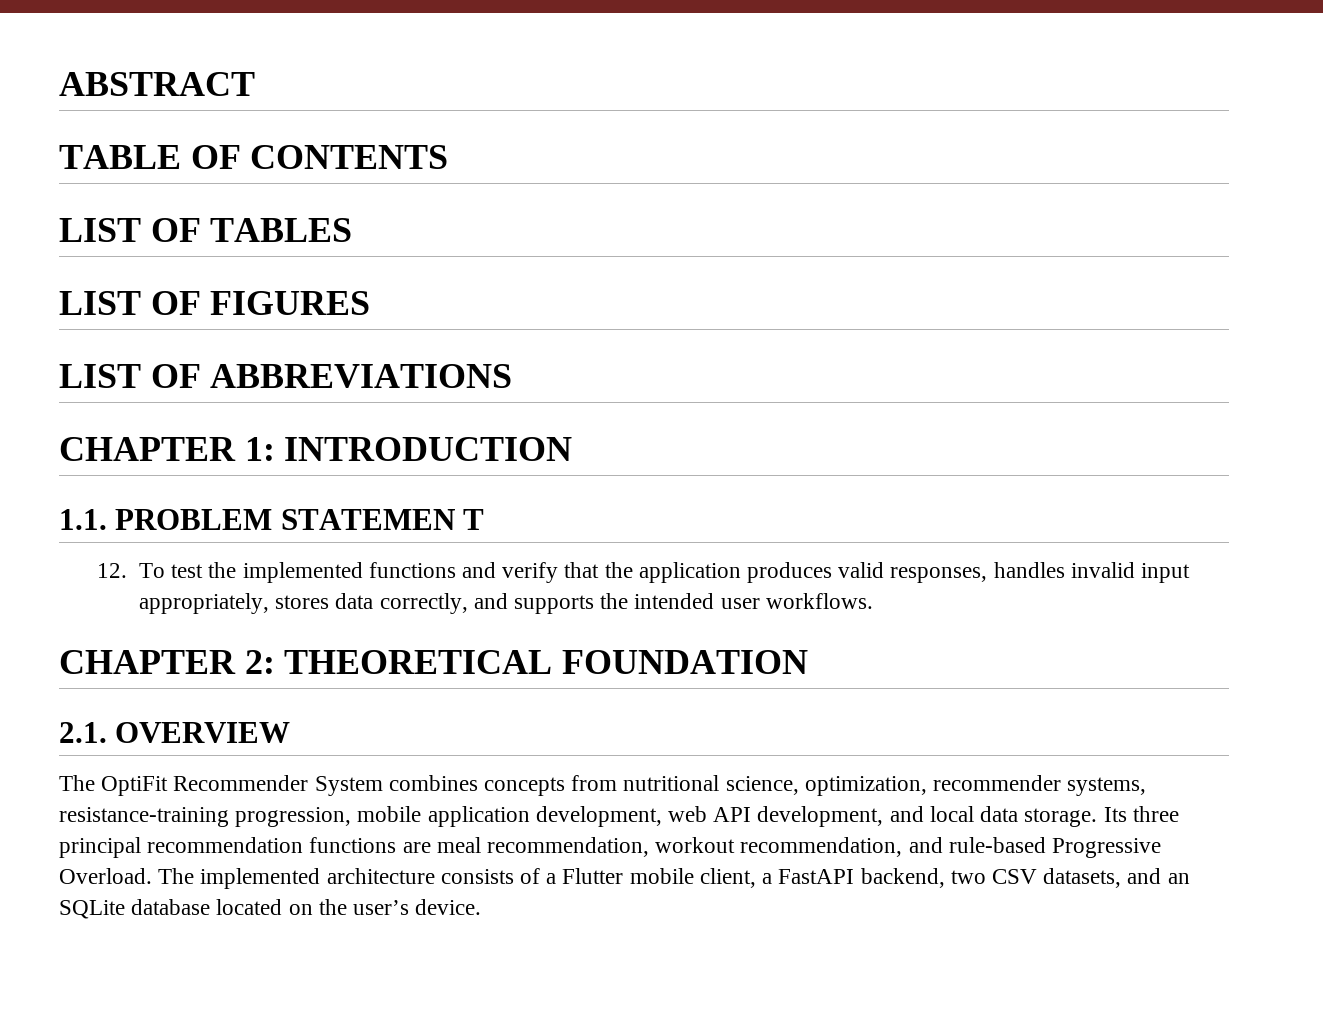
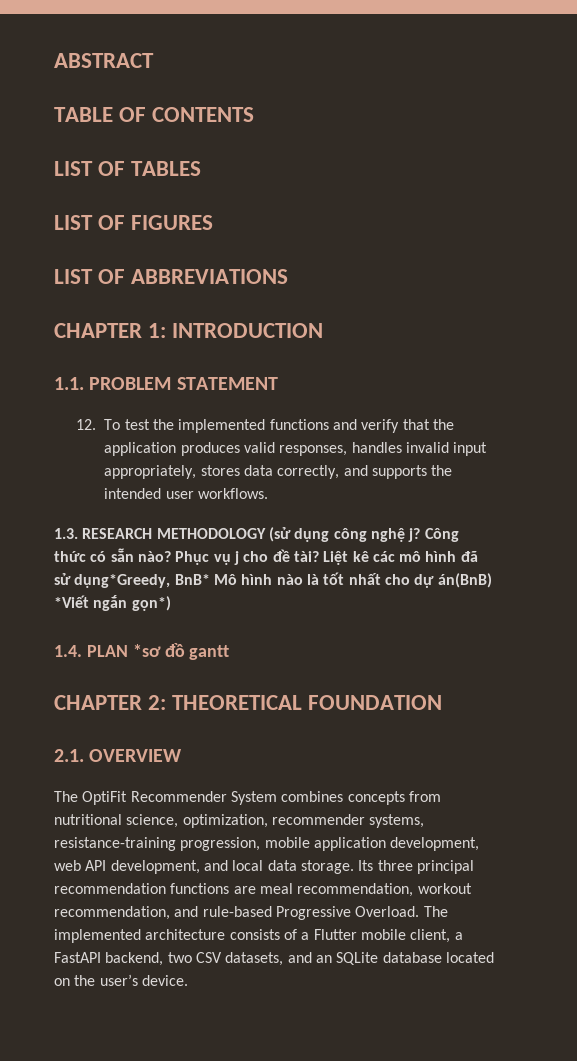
[280,509,485,530] STATEMEN T -> [176,377,278,390] STATEMENT
(873, 601) none -> [54,527,459,542] [54,548,478,565] [54,572,492,588] [54,595,171,611] [54,643,230,660] // 1.3. RESEARCH METHODOLOGY (sử dụng công nghệ j? Công thức có sẵn nào? Phục vụ j cho đề tài? Liệt kê các mô hình đã sử dụng*Greedy, BnB* Mô hình nào là tốt nhất cho dự án(BnB) *Viết ngắn gọn*) // 1.4. PLAN *sơ đồ gantt

